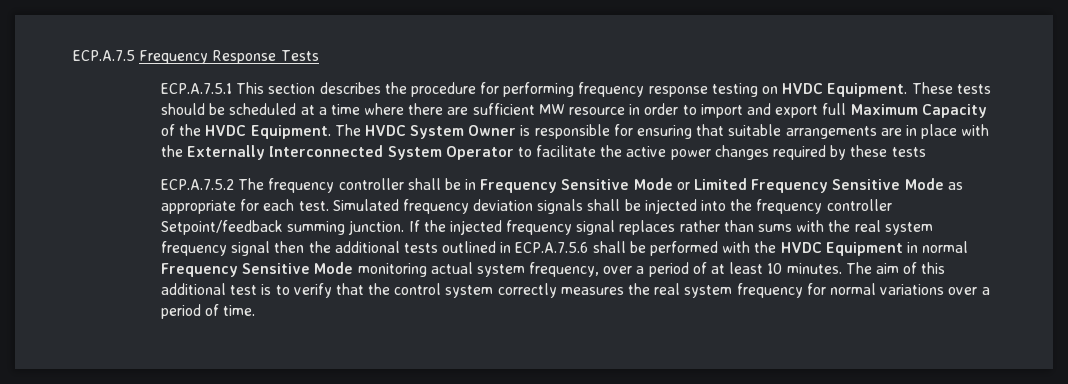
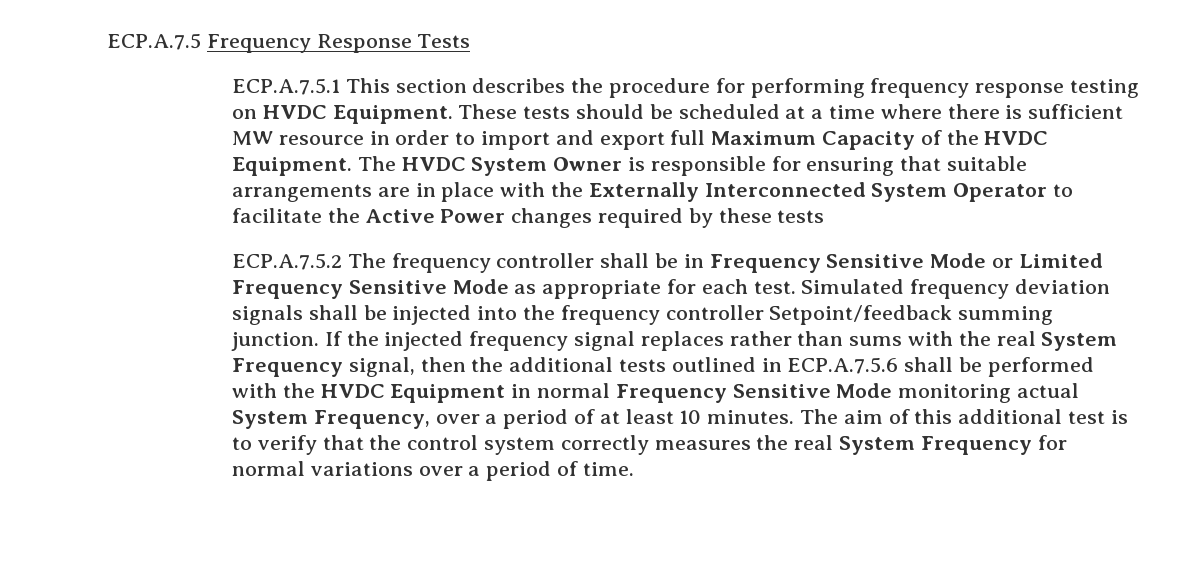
[447,107,469,115] are -> [1005,105,1023,119] is
[626,146,711,160] active power -> [365,209,506,223] Active Power
[884,222,933,235] [160,241,271,256] system frequency signal -> [1041,332,1118,351] [231,357,415,377] System Frequency signal,
[476,262,600,277] system frequency, -> [231,410,430,429] System Frequency,
[684,283,803,298] system frequency -> [839,436,1032,455] System Frequency

